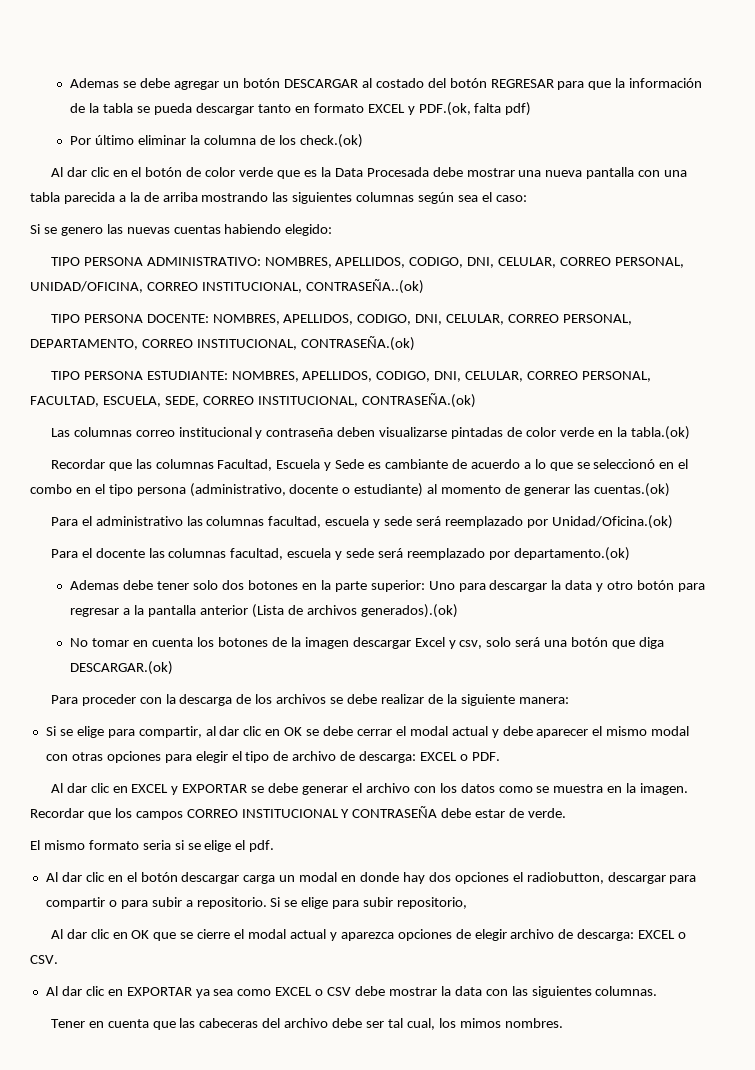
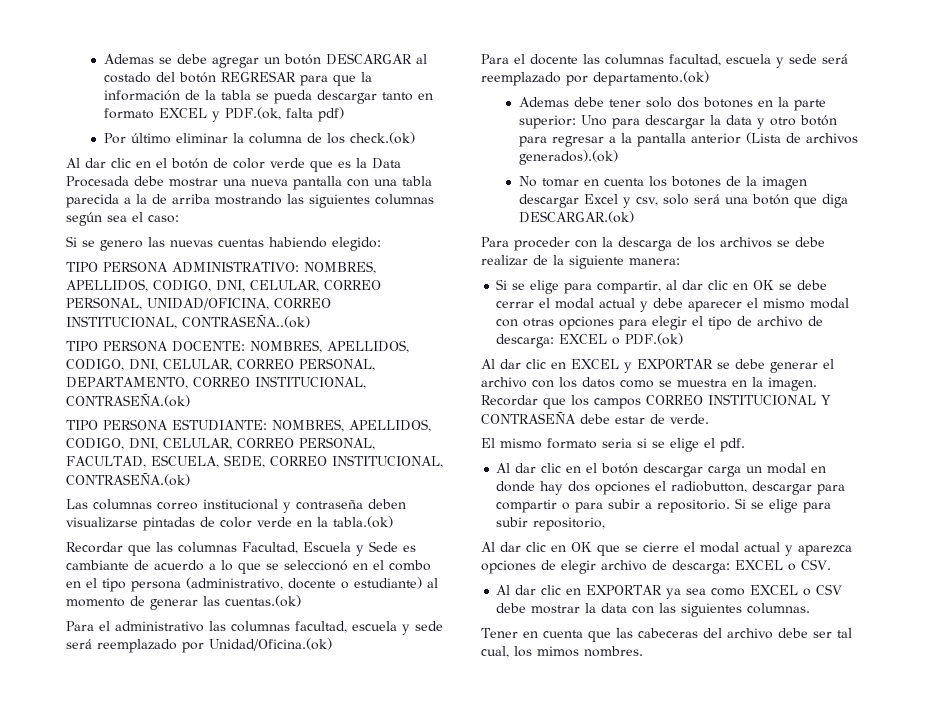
[471,752,500,761] PDF. -> [625,333,684,345] PDF.(ok)

